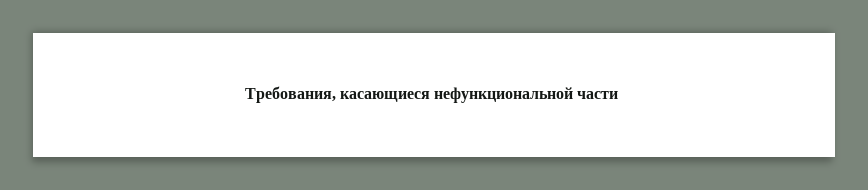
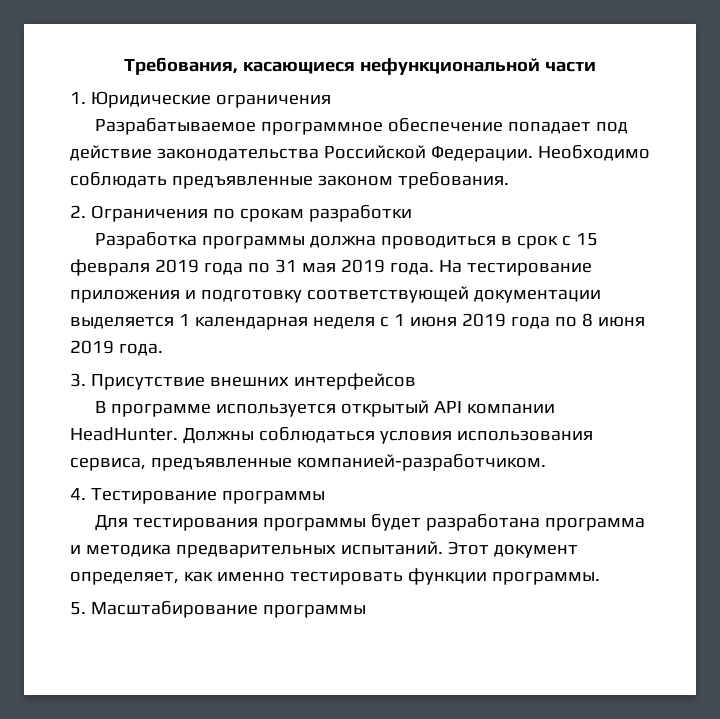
(619, 95) none -> [70,91,331,108] [94,118,628,135] [70,145,650,162] [70,172,509,189] [70,205,412,222] [94,232,598,249] [70,259,592,276] [70,286,601,303] [70,313,645,330] [70,340,163,356] [70,373,416,390] [94,400,555,417] [70,427,593,444] [70,454,546,471] [70,488,325,504] [94,514,645,531] [70,541,578,558] [70,568,600,585] [70,601,366,618] // 1. Юридические ограничения // Разрабатываемое программное обеспечение попадает под действие законодательства Российской Федерации. Необходимо соблюдать предъявленные законом требования. // 2. Ограничения по срокам разработки // Разработка программы должна проводиться в срок с 15 февраля 2019 года по 31 мая 2019 года. На тестирование приложения и подготовку соответствующей документации выделяется 1 календарная неделя с 1 июня 2019 года по 8 июня 2019 года. // 3. Присутствие внешних интерфейсов // В программе используется открытый API компании HeadHunter. Должны соблюдаться условия использования сервиса, предъявленные компанией-разработчиком. // 4. Тестирование программы // Для тестирования программы будет разработана программа и методика предварительных испытаний. Этот документ определяет, как именно тестировать функции программы. // 5. Масштабирование программы

